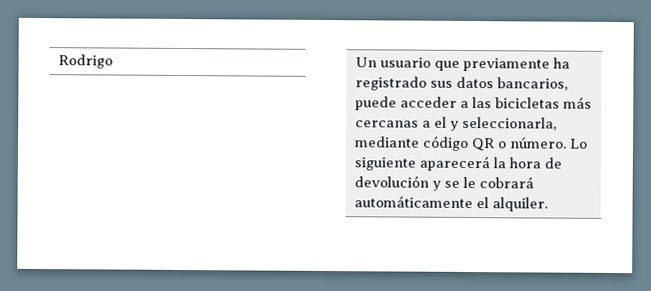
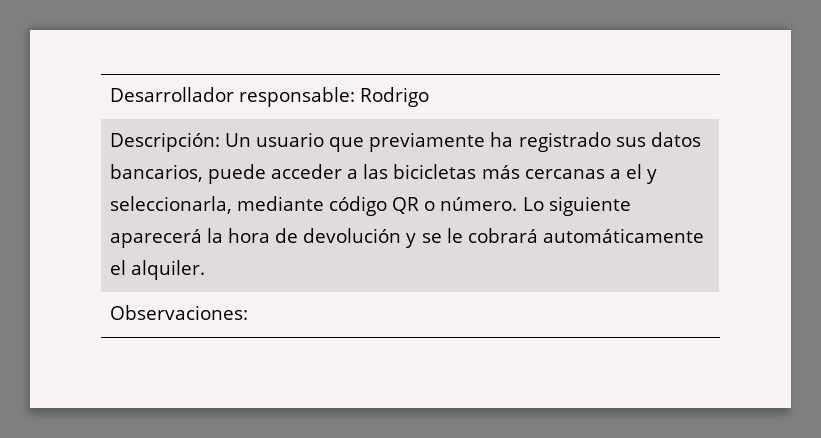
(57, 61) none -> [109,87,355,107] Desarrollador responsable:
(113, 61) none -> [109,132,220,152] Descripción:
(548, 204) none -> [109,305,248,320] // Observaciones:

